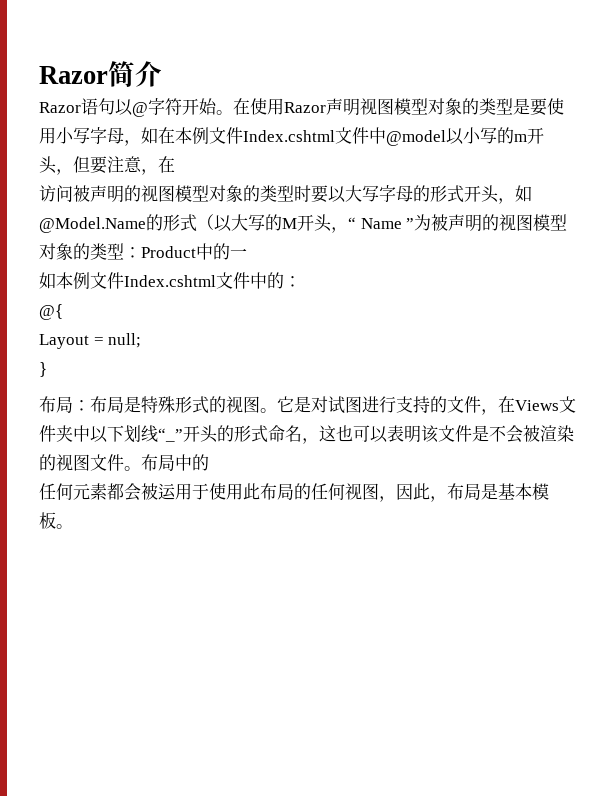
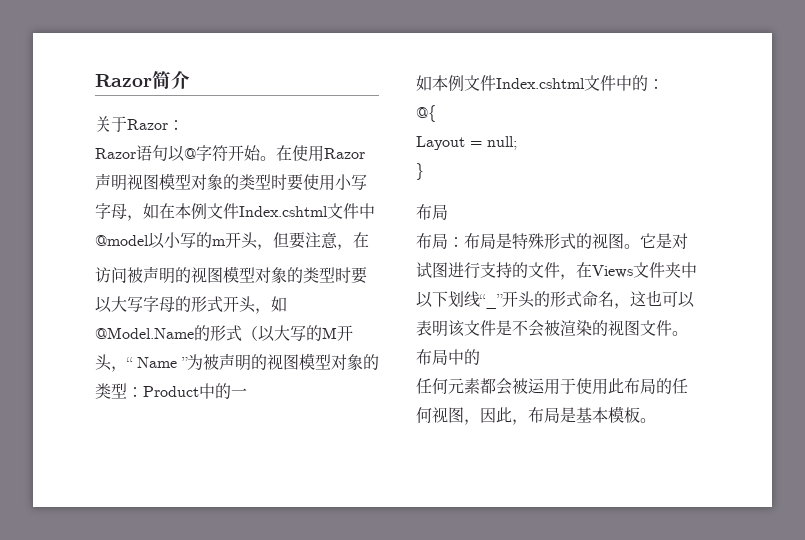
(162, 74) none -> [95,116,184,132] // 关于Razor：
[513,98,530,115] 是 -> [271,174,287,190] 时
(73, 404) none -> [416,233,448,249] // 布局

